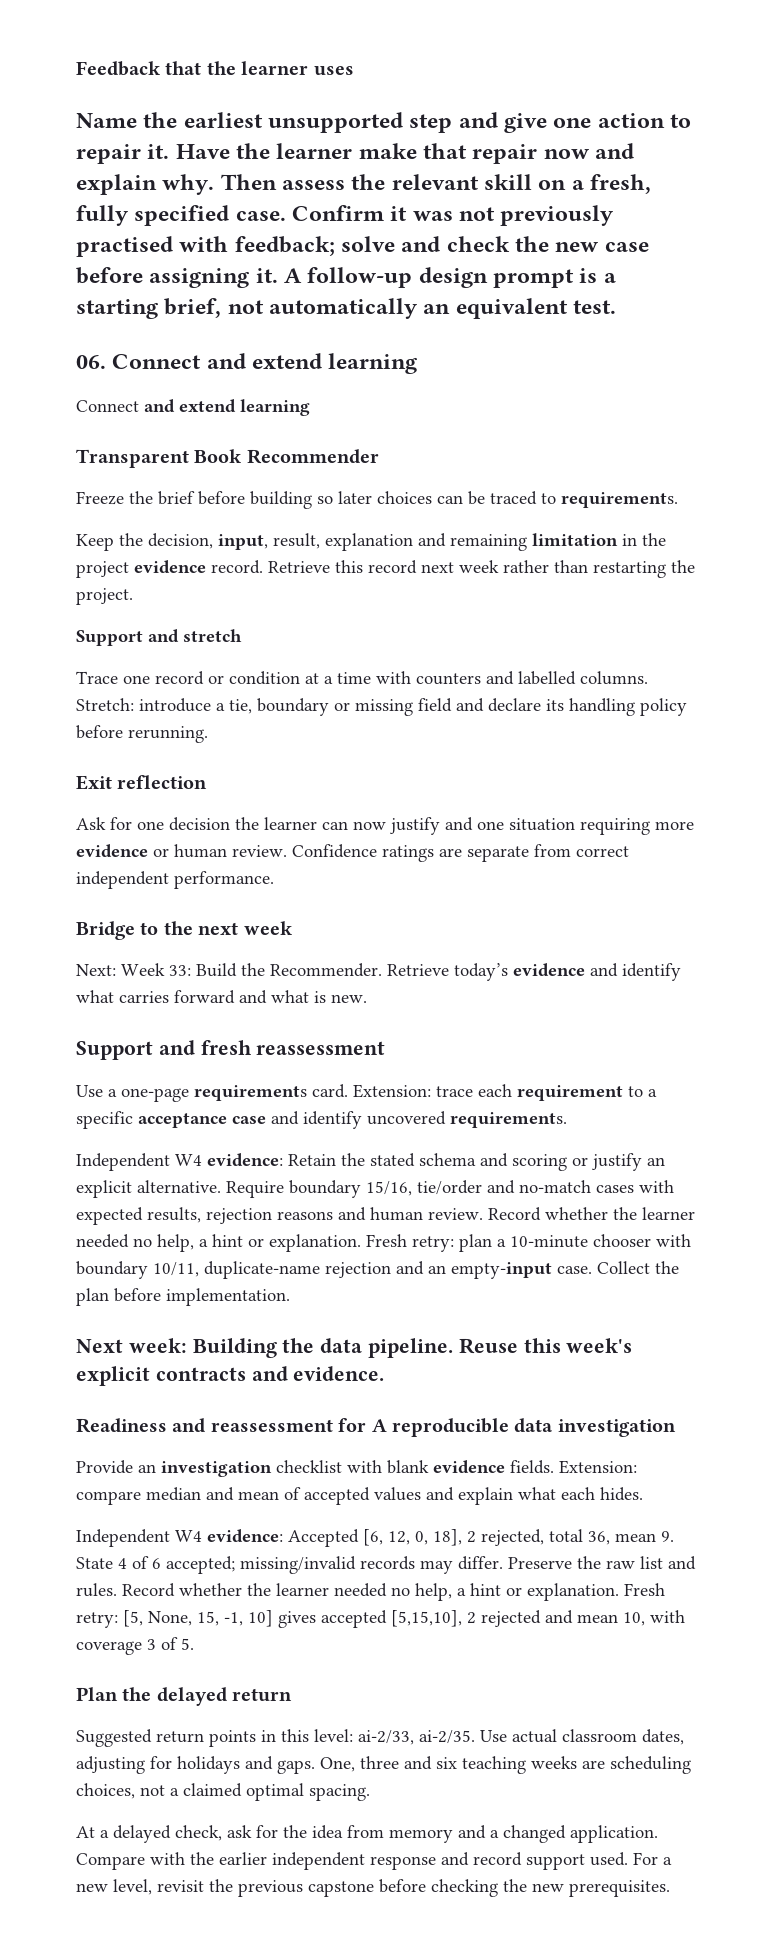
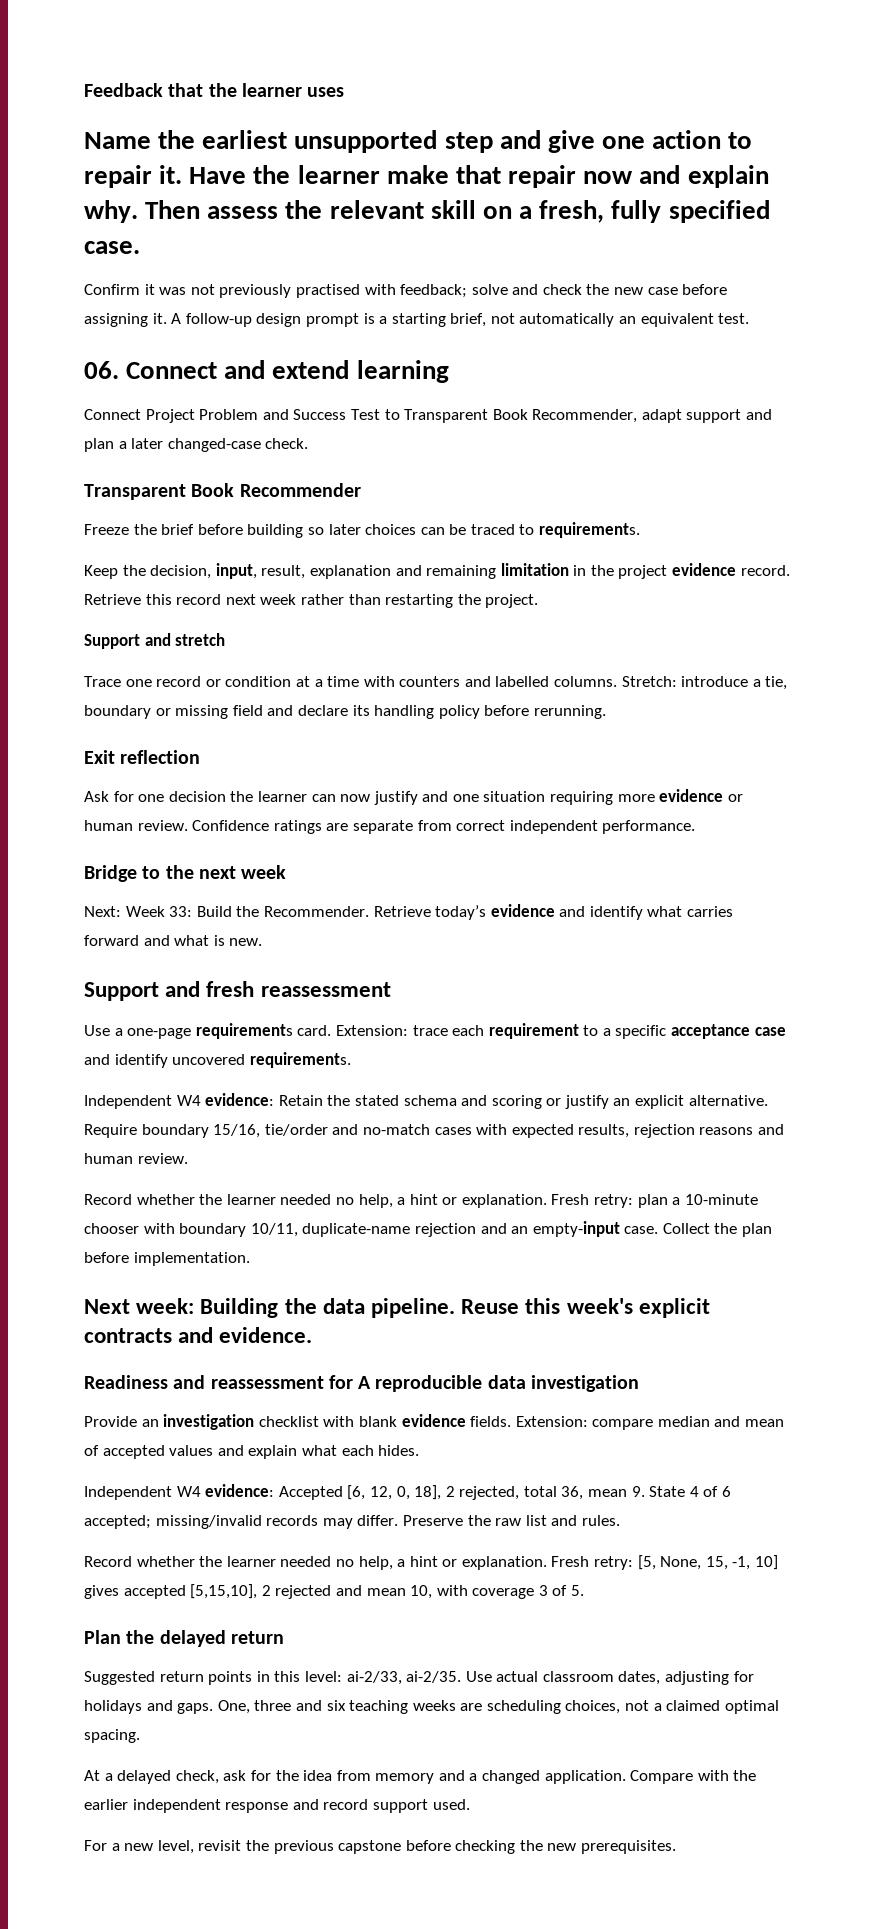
(286, 216) none -> (140, 247) //
[144,399,310,416] and extend learning -> [145,409,773,423] [84,438,309,452] Project Problem and Success Test to Transparent Book Recommender, adapt support and plan a later changed-case check.
(483, 1214) none -> (188, 1158) //
(117, 1590) none -> (620, 1520) //
(628, 1859) none -> (470, 1804) //

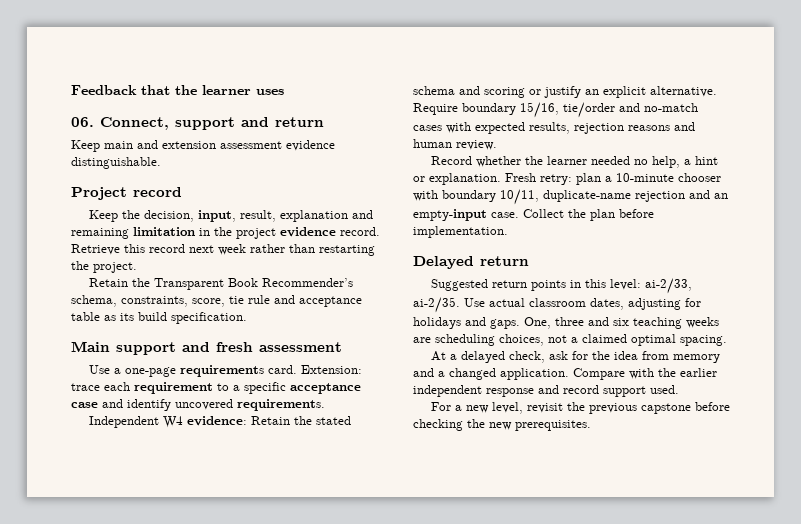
[84,130,753,153] [84,165,769,188] [84,200,770,223] [84,241,140,254] [84,284,728,298] [84,313,750,327] [84,360,449,383] [84,409,773,423] [84,438,309,452] [84,483,361,500] [84,522,641,538] Name the earliest unsupported step and give one action to repair it. Have the learner make that repair now and explain why. Then assess the relevant skill on a fresh, fully specified case. // Confirm it was not previously practised with feedback; solve and check the new case before assigning it. A follow-up design prompt is a starting brief, not automatically an equivalent test. // 06. Connect and extend learning // Connect Project Problem and Success Test to Transparent Book Recommender, adapt support and plan a later changed-case check. // Transparent Book Recommender // Freeze the brief before building so later choices can be traced to requirements. -> [71,117,324,130] [71,140,335,152] [71,157,161,169] [71,187,182,200] 06. Connect, support and return // Keep main and extension assessment evidence distinguishable. // Project record
[84,633,226,649] [84,676,788,690] [84,705,606,719] [84,750,201,764] [84,789,743,805] [84,820,696,834] [84,865,287,882] [84,904,734,920] [84,935,263,946] [84,982,159,1001] Support and stretch // Trace one record or condition at a time with counters and labelled columns. Stretch: introduce a tie, boundary or missing field and declare its handling policy before rerunning. // Exit reflection // Ask for one decision the learner can now justify and one situation requiring more evidence or human review. Confidence ratings are separate from correct independent performance. // Bridge to the next week // Next: Week 33: Build the Recommender. Retrieve today’s evidence and identify what carries forward and what is new. // Support -> [88,278,353,290] [71,295,362,307] [71,312,247,324] [71,341,176,355] Retain the Transparent Book Recommender’s schema, constraints, score, tie rule and acceptance table as its build specification. // Main support
[260,982,391,997] reassessment -> [259,342,342,352] assessment
[84,1298,710,1318] [84,1327,313,1343] [84,1375,639,1392] [84,1414,785,1430] [84,1445,420,1459] [84,1484,732,1500] [84,1515,620,1529] [84,1555,779,1570] [84,1584,585,1599] [84,1630,226,1647] Next week: Building the data pipeline. Reuse this week's explicit contracts and evidence. // Readiness and reassessment for A reproducible data investigation // Provide an investigation checklist with blank evidence fields. Extension: compare median and mean of accepted values and explain what each hides. // Independent W4 evidence: Accepted [6, 12, 0, 18], 2 rejected, total 36, mean 9. State 4 of 6 accepted; missing/invalid records may differ. Preserve the raw list and rules. // Record whether the learner needed no help, a hint or explanation. Fresh retry: [5, None, 15, -1, 10] gives accepted [5,15,10], 2 rejected and mean 10, with coverage 3 of 5. // Plan the delayed -> [413,256,474,269] Delayed

